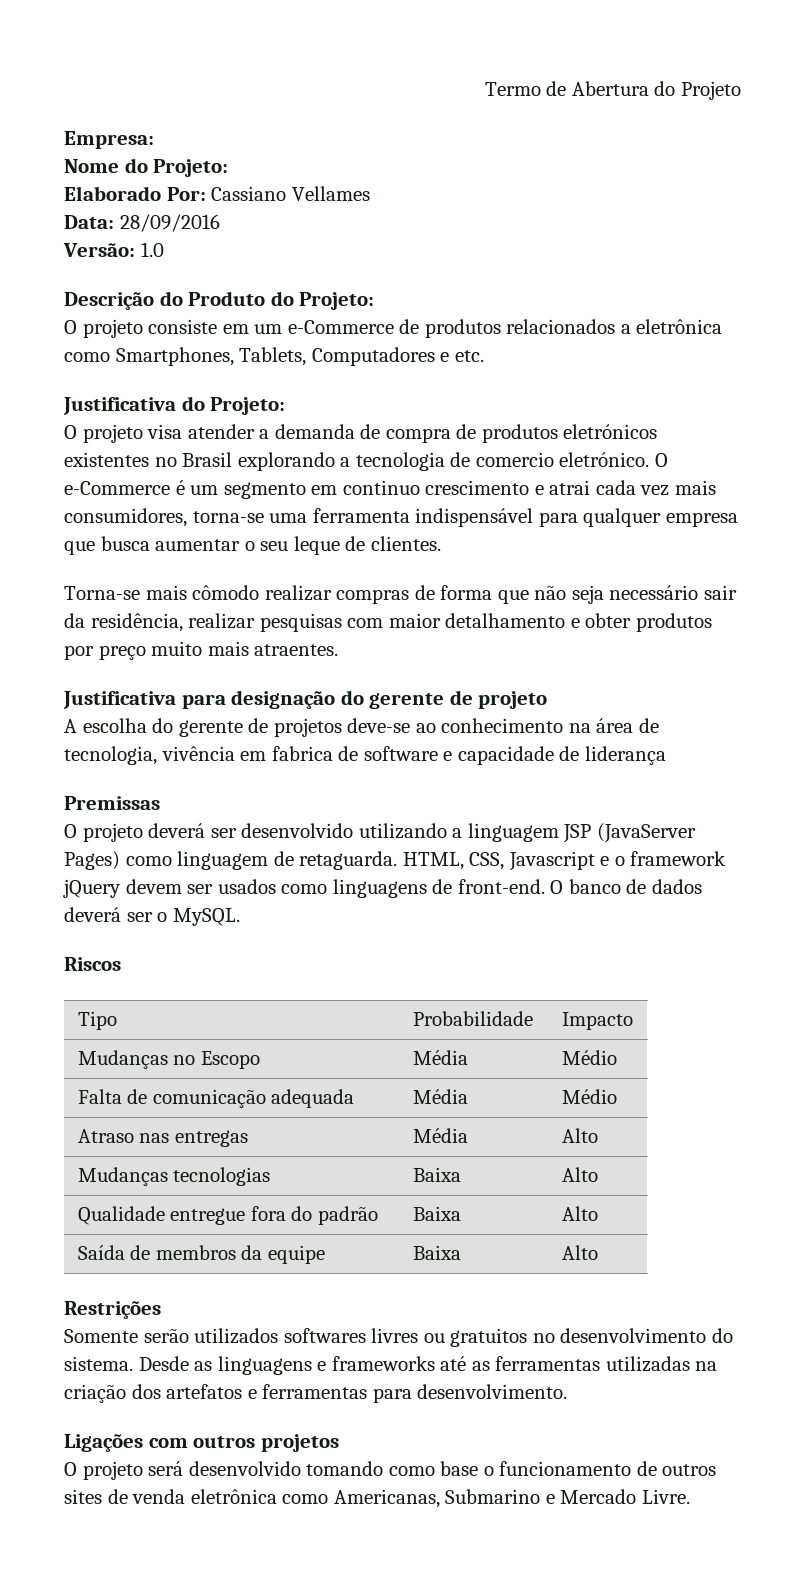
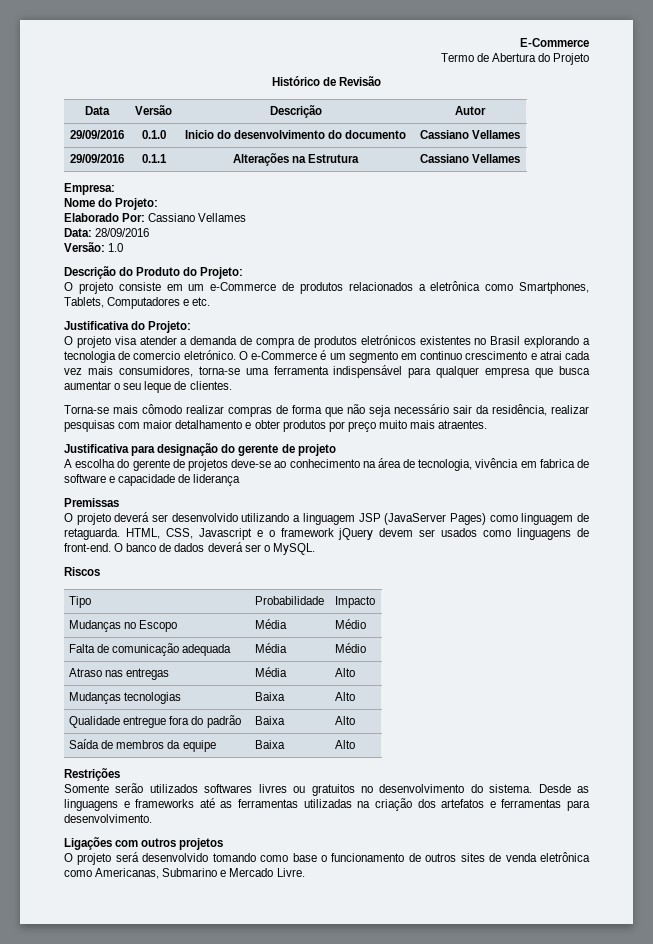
(484, 89) none -> [520,38,589,47] E-Commerce //
(741, 90) none -> [271,76,382,86] [85,106,110,115] [135,105,172,115] [269,105,322,118] [455,106,486,115] [70,130,124,139] [141,130,166,139] [184,130,407,139] [419,130,521,139] [70,154,124,163] [141,154,167,163] [232,153,360,166] [419,154,521,163] // Histórico de Revisão // Data | Versão | Descrição | Autor // 29/09/2016 | 0.1.0 | Inicio do desenvolvimento do documento | Cassiano Vellames // 29/09/2016 | 0.1.1 | Alterações na Estrutura | Cassiano Vellames

